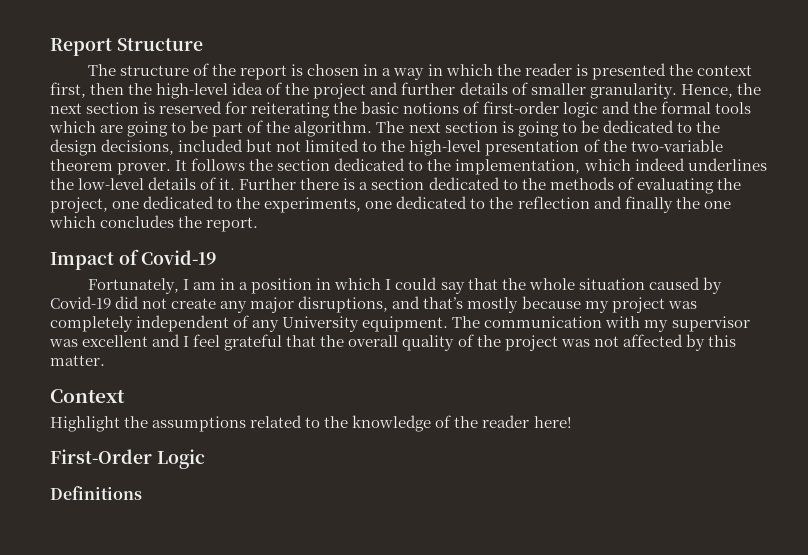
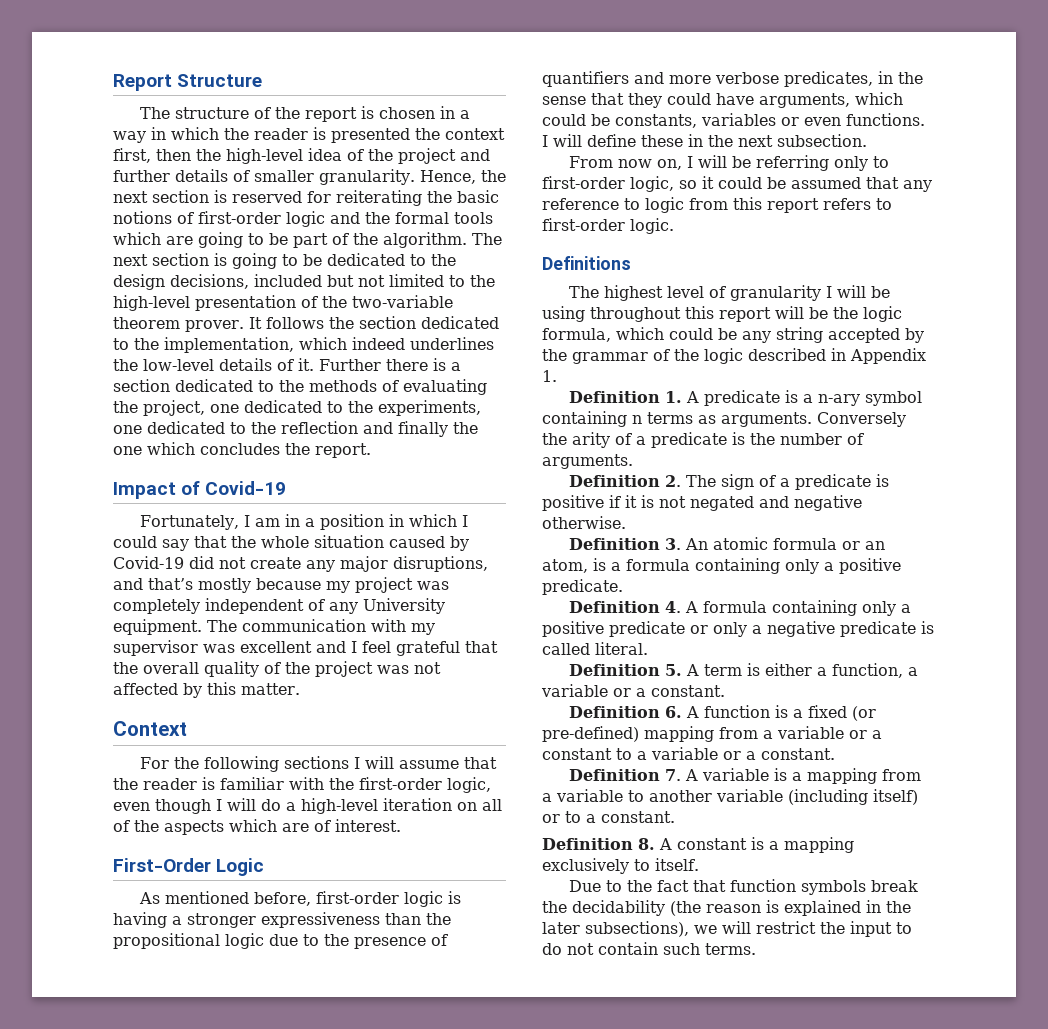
[50,415,572,432] [50,449,205,469] [50,486,142,500] Highlight the assumptions related to the knowledge of the reader here! // First-Order Logic // Definitions -> [139,756,497,772] [113,777,491,793] [113,798,502,814] [113,819,401,835] [113,858,265,876] [138,891,461,907] [113,912,451,928] [113,933,448,949] [542,71,923,87] [542,92,903,108] [542,113,925,128] [542,134,867,147] [568,155,889,171] [542,176,932,192] [542,197,892,213] [542,218,674,234] [542,256,631,270] [568,285,890,301] [542,306,902,322] [542,327,924,343] [542,348,926,364] [542,370,557,382] [568,390,922,406] [542,411,906,427] [542,432,864,448] [542,454,633,469] [568,474,889,490] [542,495,862,511] [542,516,626,529] [568,537,885,550] [542,558,901,574] [542,579,623,595] [568,600,911,616] [542,621,934,637] [542,642,648,655] [568,663,918,678] [541,684,725,697] [568,705,876,721] [542,726,882,742] [542,747,835,760] [568,768,921,784] [542,789,918,805] [542,811,675,823] [542,837,854,853] [542,858,699,874] [568,879,918,895] [542,900,911,916] [542,921,912,937] [542,942,756,955] For the following sections I will assume that the reader is familiar with the first-order logic, even though I will do a high-level iteration on all of the aspects which are of interest. // First-Order Logic // As mentioned before, first-order logic is having a stronger expressiveness than the propositional logic due to the presence of quantifiers and more verbose predicates, in the sense that they could have arguments, which could be constants, variables or even functions. I will define these in the next subsection. // From now on, I will be referring only to first-order logic, so it could be assumed that any reference to logic from this report refers to first-order logic. // Definitions // The highest level of granularity I will be using throughout this report will be the logic formula, which could be any string accepted by the grammar of the logic described in Appendix 1. // Definition 1. A predicate is a n-ary symbol containing n terms as arguments. Conversely the arity of a predicate is the number of arguments. // Definition 2. The sign of a predicate is positive if it is not negated and negative otherwise. // Definition 3. An atomic formula or an atom, is a formula containing only a positive predicate. // Definition 4. A formula containing only a positive predicate or only a negative predicate is called literal. // Definition 5. A term is either a function, a variable or a constant. // Definition 6. A function is a fixed (or pre-defined) mapping from a variable or a constant to a variable or a constant. // Definition 7. A variable is a mapping from a variable to another variable (including itself) or to a constant. // Definition 8. A constant is a mapping exclusively to itself. // Due to the fact that function symbols break the decidability (the reason is explained in the later subsections), we will restrict the input to do not contain such terms.

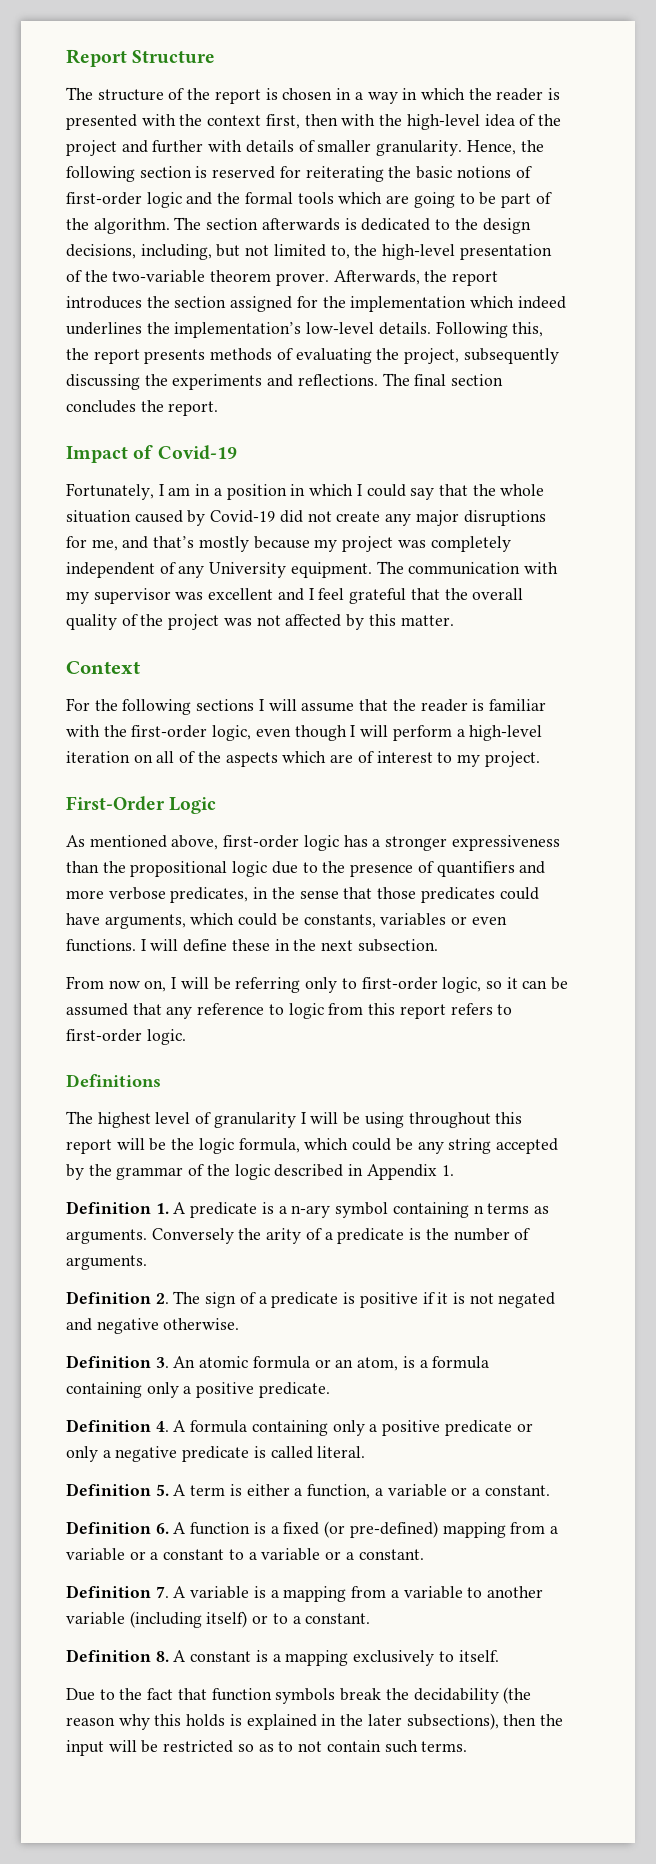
(410, 135) none -> [141,114,176,126] with
(191, 155) none -> [341,114,376,126] with
(170, 176) none -> [208,140,243,152] with
[113,191,148,203] next -> [66,166,135,182] following
[113,253,322,269] next section is going to be -> [206,218,357,231] section afterwards is
[254,274,322,287] included -> [140,244,212,260] including,
[449,275,465,287] to -> [330,245,350,259] to,
[248,316,499,329] [113,337,494,353] [113,358,461,371] [113,379,304,392] It follows the section dedicated to the implementation, which indeed underlines the low-level details of it. Further there is a section dedicated to the -> [333,270,499,286] [66,296,566,312] [66,321,544,338] [66,348,206,364] Afterwards, the report introduces the section assigned for the implementation which indeed underlines the implementation’s low-level details. Following this, the report presents
[210,400,481,416] [113,421,478,437] [113,442,195,455] one dedicated to the experiments, one dedicated to the reflection and finally the one which -> [463,348,559,364] [66,373,504,390] subsequently discussing the experiments and reflections. The final section
[393,556,488,572] disruptions, -> [463,510,546,526] [66,536,118,551] disruptions for me,
[261,799,281,811] do -> [392,725,452,741] perform
[335,819,401,832] interest. -> [376,751,540,767] interest to my project.
[253,891,461,907] [113,912,167,928] before, first-order logic is having -> [171,835,368,851] above, first-order logic has
[628,93,662,108] they -> [377,887,495,903] those predicates
[718,177,762,189] could -> [522,980,548,989] can
(761, 908) none -> [118,1714,226,1730] why this holds
[694,921,912,937] [542,943,562,955] we will restrict the input to do -> [503,1714,563,1726] [66,1740,294,1756] then the input will be restricted so as to

